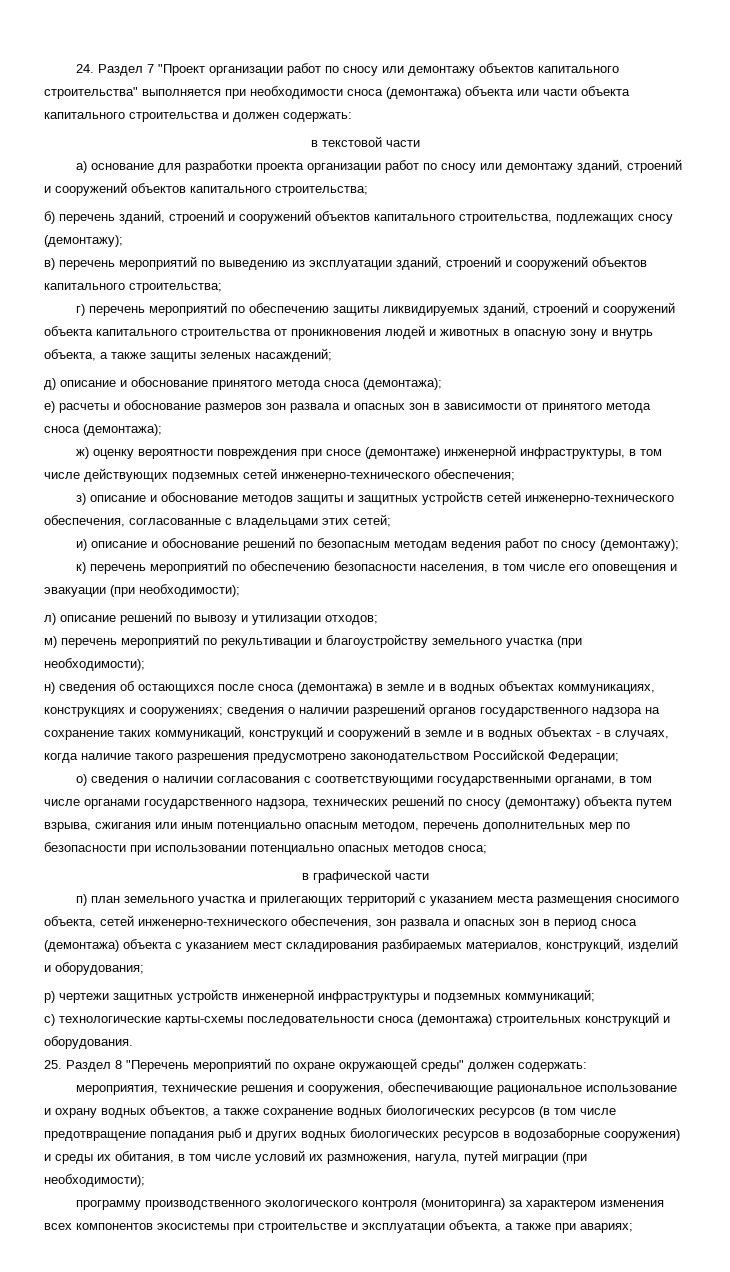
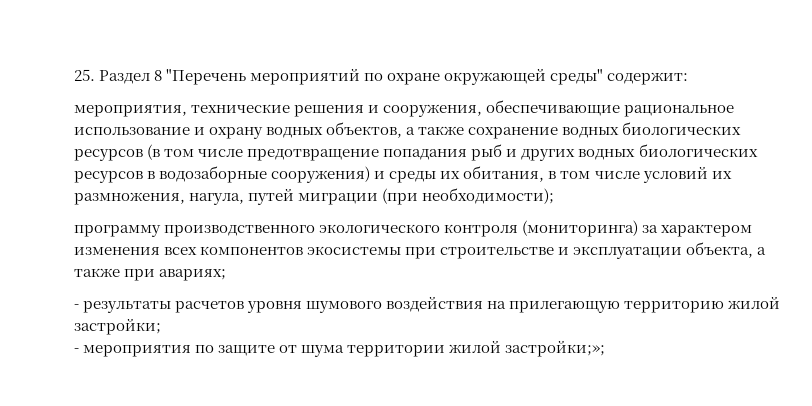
[75,63,619,76] [44,86,630,99] [44,112,352,122] [310,136,420,147] [75,159,682,173] [44,182,368,196] [44,210,673,224] [44,235,123,247] [44,256,647,270] [44,283,222,293] [75,302,675,316] [44,325,653,339] [44,348,332,362] [44,377,442,390] [44,400,651,413] [44,424,162,436] [75,445,662,459] [44,468,515,482] [75,491,674,505] [44,514,391,528] [75,537,679,551] [75,560,677,574] [44,584,240,597] [44,611,378,625] [44,634,582,648] [44,658,145,671] [44,681,655,694] [44,703,660,717] [44,726,669,740] [44,749,619,763] [75,774,652,786] [44,795,672,809] [44,822,630,832] [44,842,487,855] [301,869,429,883] [75,892,679,906] [44,915,637,929] [44,938,678,952] [44,962,144,975] [44,989,595,1003] [44,1012,670,1026] [44,1036,133,1049] 24. Раздел 7 "Проект организации работ по сносу или демонтажу объектов капитального строительства" выполняется при необходимости сноса (демонтажа) объекта или части объекта капитального строительства и должен содержать: // в текстовой части // а) основание для разработки проекта организации работ по сносу или демонтажу зданий, строений и сооружений объектов капитального строительства; // б) перечень зданий, строений и сооружений объектов капитального строительства, подлежащих сносу (демонтажу); // в) перечень мероприятий по выведению из эксплуатации зданий, строений и сооружений объектов капитального строительства; // г) перечень мероприятий по обеспечению защиты ликвидируемых зданий, строений и сооружений объекта капитального строительства от проникновения людей и животных в опасную зону и внутрь объекта, а также защиты зеленых насаждений; // д) описание и обоснование принятого метода сноса (демонтажа); // е) расчеты и обоснование размеров зон развала и опасных зон в зависимости от принятого метода сноса (демонтажа); // ж) оценку вероятности повреждения при сносе (демонтаже) инженерной инфраструктуры, в том числе действующих подземных сетей инженерно-технического обеспечения; // з) описание и обоснование методов защиты и защитных устройств сетей инженерно-технического обеспечения, согласованные с владельцами этих сетей; // и) описание и обоснование решений по безопасным методам ведения работ по сносу (демонтажу); // к) перечень мероприятий по обеспечению безопасности населения, в том числе его оповещения и эвакуации (при необходимости); // л) описание решений по вывозу и утилизации отходов; // м) перечень мероприятий по рекультивации и благоустройству земельного участка (при необходимости); // н) сведения об остающихся после сноса (демонтажа) в земле и в водных объектах коммуникациях, конструкциях и сооружениях; сведения о наличии разрешений органов государственного надзора на сохранение таких коммуникаций, конструкций и сооружений в земле и в водных объектах - в случаях, когда наличие такого разрешения предусмотрено законодательством Российской Федерации; // о) сведения о наличии согласования с соответствующими государственными органами, в том числе органами государственного надзора, технических решений по сносу (демонтажу) объекта путем взрыва, сжигания или иным потенциально опасным методом, перечень дополнительных мер по безопасности при использовании потенциально опасных методов сноса; // в графической части // п) план земельного участка и прилегающих территорий с указанием места размещения сносимого объекта, сетей инженерно-технического обеспечения, зон развала и опасных зон в период сноса (демонтажа) объекта с указанием мест складирования разбираемых материалов, конструкций, изделий и оборудования; // р) чертежи защитных устройств инженерной инфраструктуры и подземных коммуникаций; // с) технологические карты-схемы последовательности сноса (демонтажа) строительных конструкций и оборудования. // -> (74, 75) none
[468,1062,587,1072] должен содержать: -> [607,72,689,85] содержит:
(633, 1228) none -> [74,296,781,313] [74,318,161,335] [74,340,606,357] // - результаты расчетов уровня шумового воздействия на прилегающую территорию жилой застройки; // - мероприятия по защите от шума территории жилой застройки;»;

